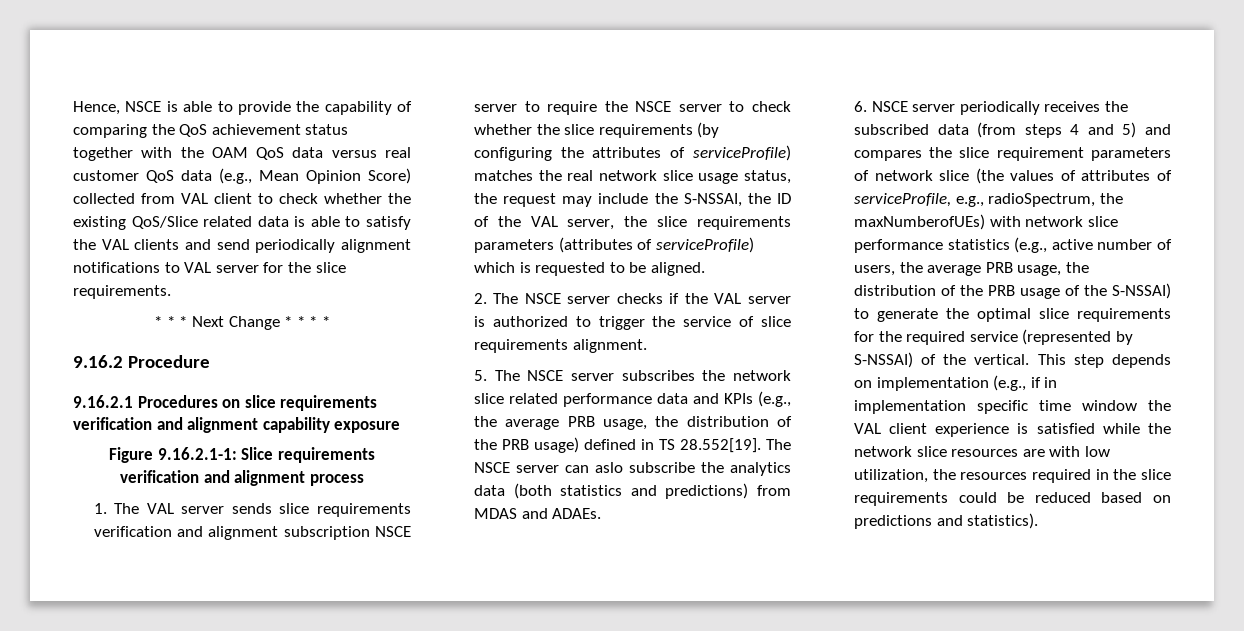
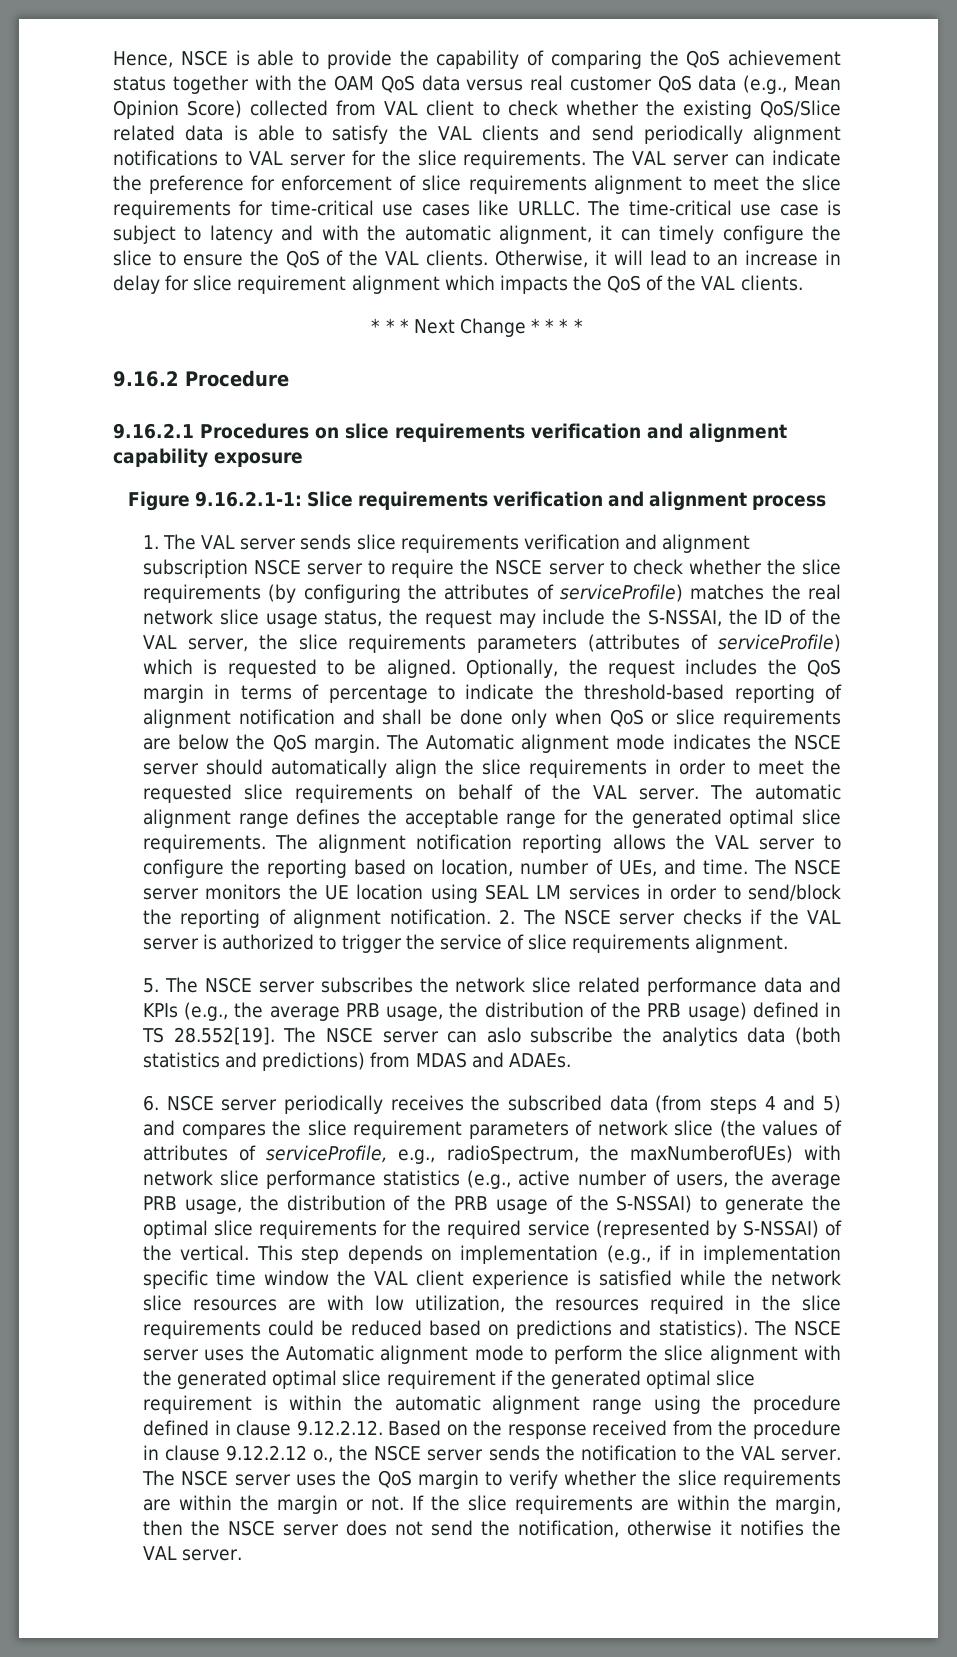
(171, 292) none -> [592,150,842,166] [113,175,842,194] [113,200,841,219] [113,225,841,244] [113,250,841,268] [113,275,803,294] The VAL server can indicate the preference for enforcement of slice requirements alignment to meet the slice requirements for time-critical use cases like URLLC. The time-critical use case is subject to latency and with the automatic alignment, it can timely configure the slice to ensure the QoS of the VAL clients. Otherwise, it will lead to an increase in delay for slice requirement alignment which impacts the QoS of the VAL clients.
(705, 269) // -> [466,659,842,678] [142,684,843,703] [142,709,841,728] [142,734,841,753] [142,759,842,778] [142,784,841,803] [142,809,841,828] [142,834,842,853] [142,859,842,878] [142,884,842,903] [142,909,491,928] Optionally, the request includes the QoS margin in terms of percentage to indicate the threshold-based reporting of alignment notification and shall be done only when QoS or slice requirements are below the QoS margin. The Automatic alignment mode indicates the NSCE server should automatically align the slice requirements in order to meet the requested slice requirements on behalf of the VAL server. The automatic alignment range defines the acceptable range for the generated optimal slice requirements. The alignment notification reporting allows the VAL server to configure the reporting based on location, number of UEs, and time. The NSCE server monitors the UE location using SEAL LM services in order to send/block the reporting of alignment notification.
(1039, 521) none -> [753,1320,841,1336] [142,1345,842,1364] [142,1370,756,1389] [142,1395,842,1414] [142,1420,841,1439] [142,1445,842,1463] [141,1470,842,1489] [142,1495,841,1514] [142,1520,841,1538] [142,1546,243,1561] The NSCE server uses the Automatic alignment mode to perform the slice alignment with the generated optimal slice requirement if the generated optimal slice requirement is within the automatic alignment range using the procedure defined in clause 9.12.2.12. Based on the response received from the procedure in clause 9.12.2.12 o., the NSCE server sends the notification to the VAL server. The NSCE server uses the QoS margin to verify whether the slice requirements are within the margin or not. If the slice requirements are within the margin, then the NSCE server does not send the notification, otherwise it notifies the VAL server.

